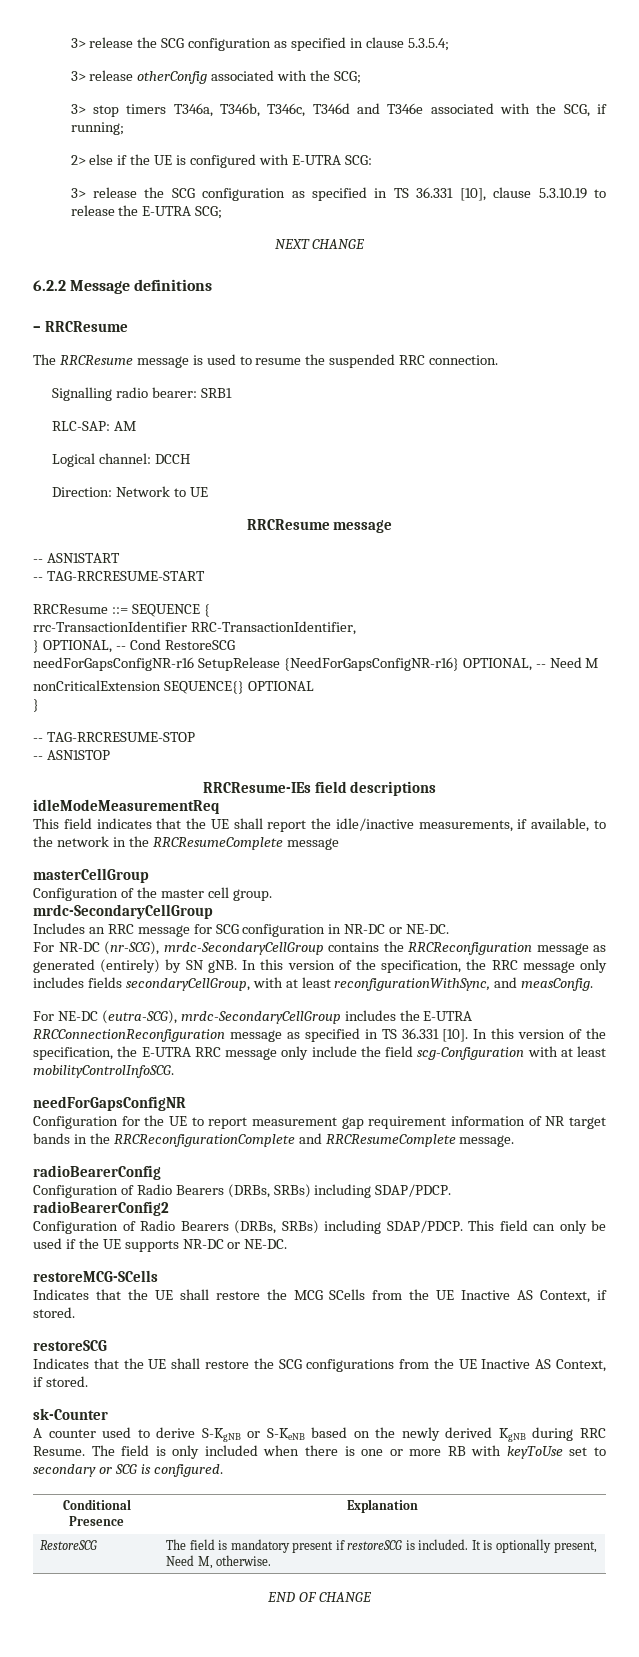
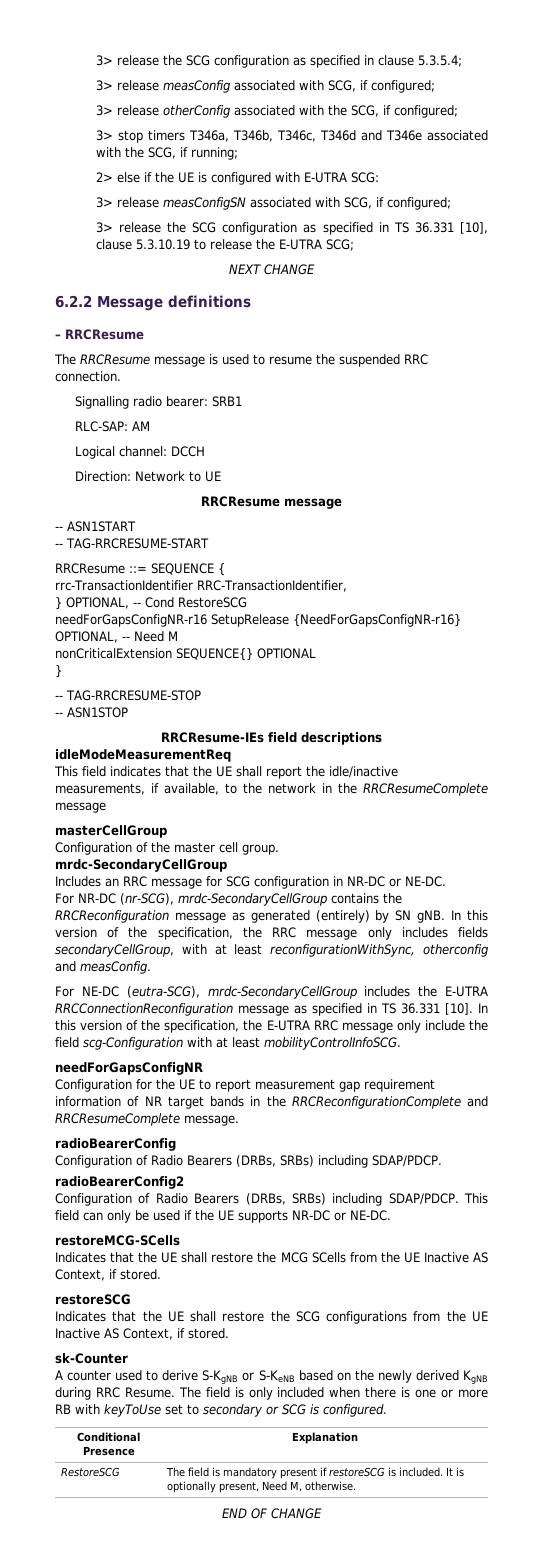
(449, 44) none -> [95,80,435,93] // 3> release measConfig associated with SCG, if configured;
[334,71,362,84] SCG; -> [350,105,458,118] SCG, if configured;
(372, 160) none -> [95,197,451,210] // 3> release measConfigSN associated with SCG, if configured;
(491, 984) none -> [423,944,489,957] otherconfig

